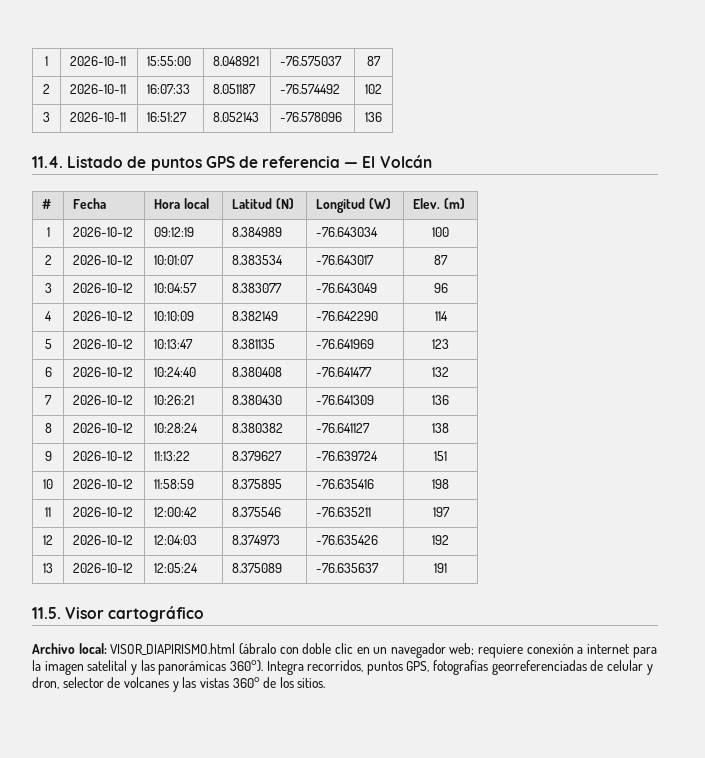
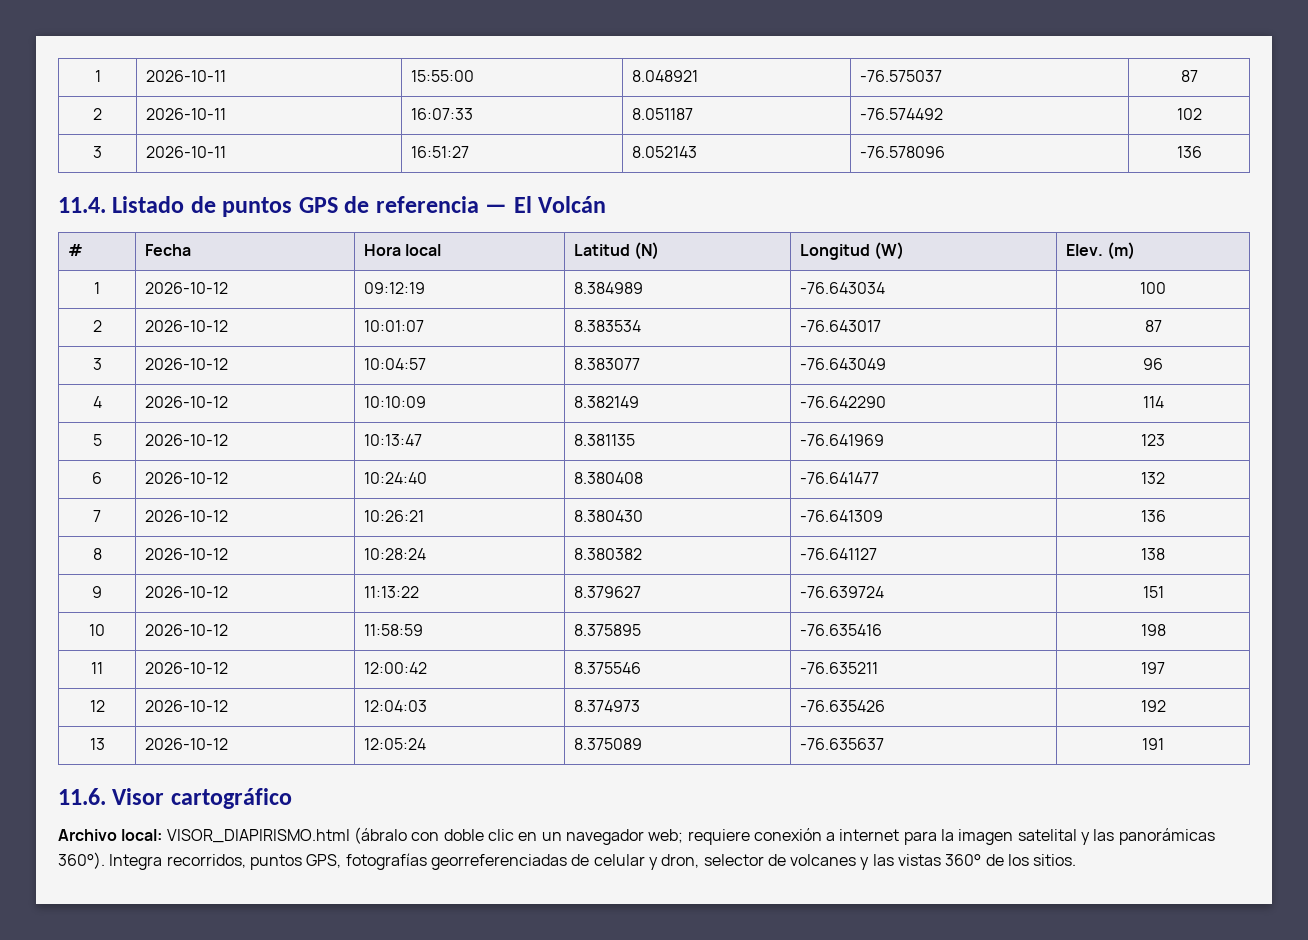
[32,607,61,619] 11.5. -> [58,788,106,805] 11.6.

